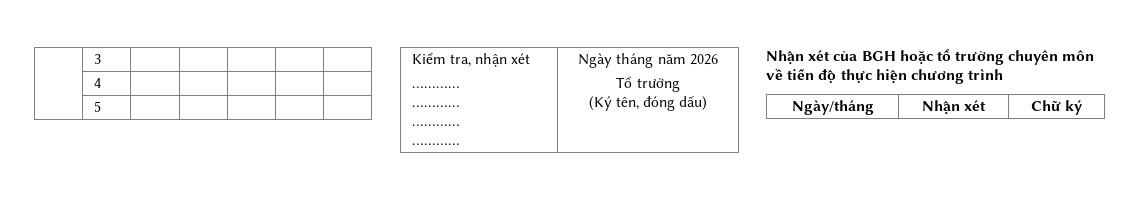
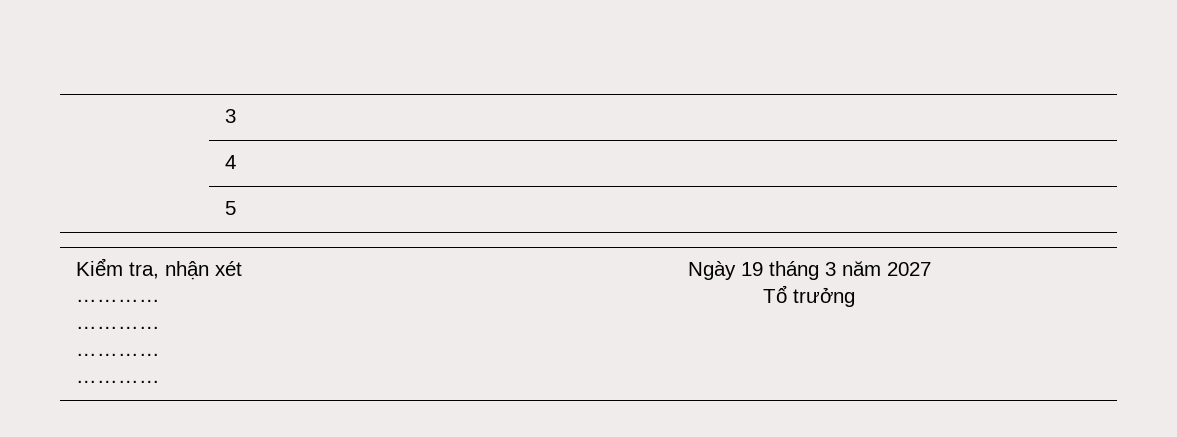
[616,53,718,68] [616,76,680,92] [588,95,708,111] [766,49,1095,65] [766,68,1004,84] [791,100,874,115] [921,100,987,115] [1030,100,1084,115] tháng năm 2026 // Tổ trưởng // (Ký tên, đóng dấu) // Nhận xét của BGH hoặc tổ trưởng chuyên môn về tiến độ thực hiện chương trình // Ngày/tháng | Nhận xét | Chữ ký -> [740,261,931,280] [763,285,855,307] 19 tháng 3 năm 2027 // Tổ trưởng

